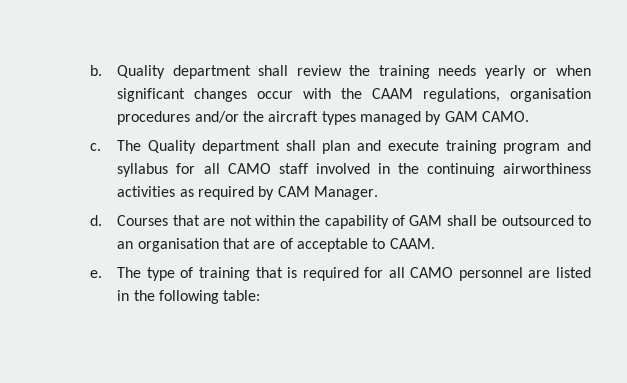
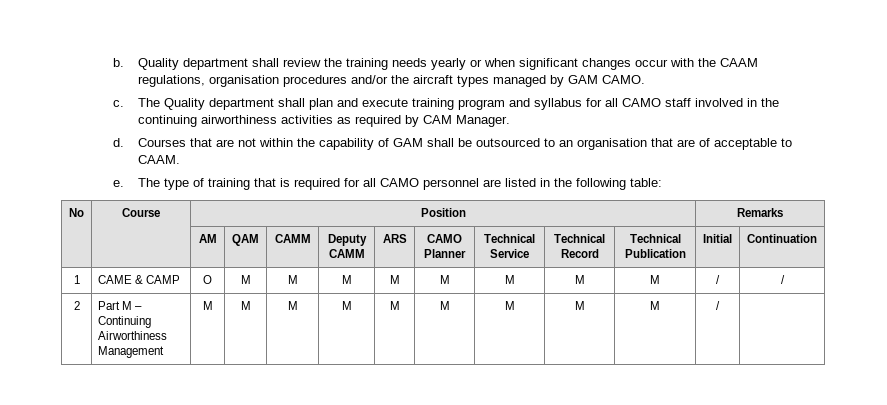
(261, 295) none -> [69,208,84,217] [122,208,160,217] [420,208,466,217] [737,208,783,217] [198,234,217,243] [232,234,259,246] [274,234,311,243] [327,234,367,246] [328,249,365,258] [382,234,407,243] [427,234,462,243] [424,249,466,258] [484,234,535,243] [490,249,529,258] [554,234,605,243] [560,249,599,258] [629,234,681,243] [624,249,686,258] [703,234,732,243] [747,234,817,243] [73,275,80,284] [98,275,181,284] [203,275,212,284] [240,275,251,284] [287,275,298,284] [341,275,352,284] [389,275,400,284] [439,275,450,284] [504,275,515,284] [574,275,585,284] [650,275,660,284] [716,275,720,284] [780,275,785,284] [73,301,80,310] [98,301,143,310] [98,316,152,328] [98,331,168,340] [98,346,165,358] [202,301,213,310] [240,301,251,310] [287,301,298,310] [341,301,352,310] [389,301,400,310] [439,301,450,310] [504,301,515,310] [574,301,585,310] [650,301,660,310] [716,301,720,310] // No | Course | Position | Remarks // | | AM | QAM | CAMM | Deputy CAMM | ARS | CAMO Planner | Technical Service | Technical Record | Technical Publication | Initial | Continuation // 1 | CAME & CAMP | O | M | M | M | M | M | M | M | M | / | / // 2 | Part M – Continuing Airworthiness Management | M | M | M | M | M | M | M | M | M | / |

